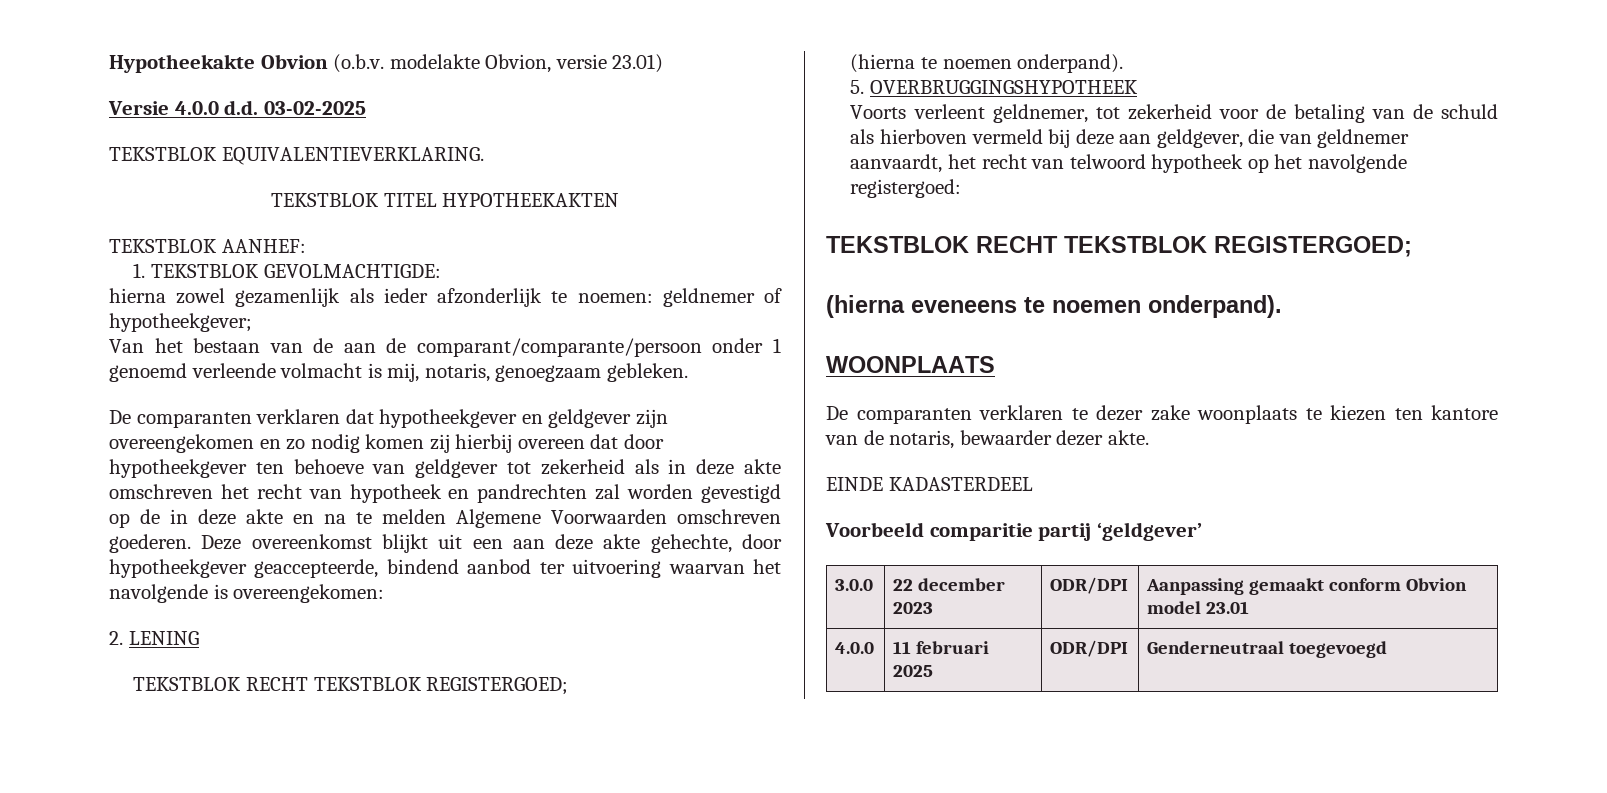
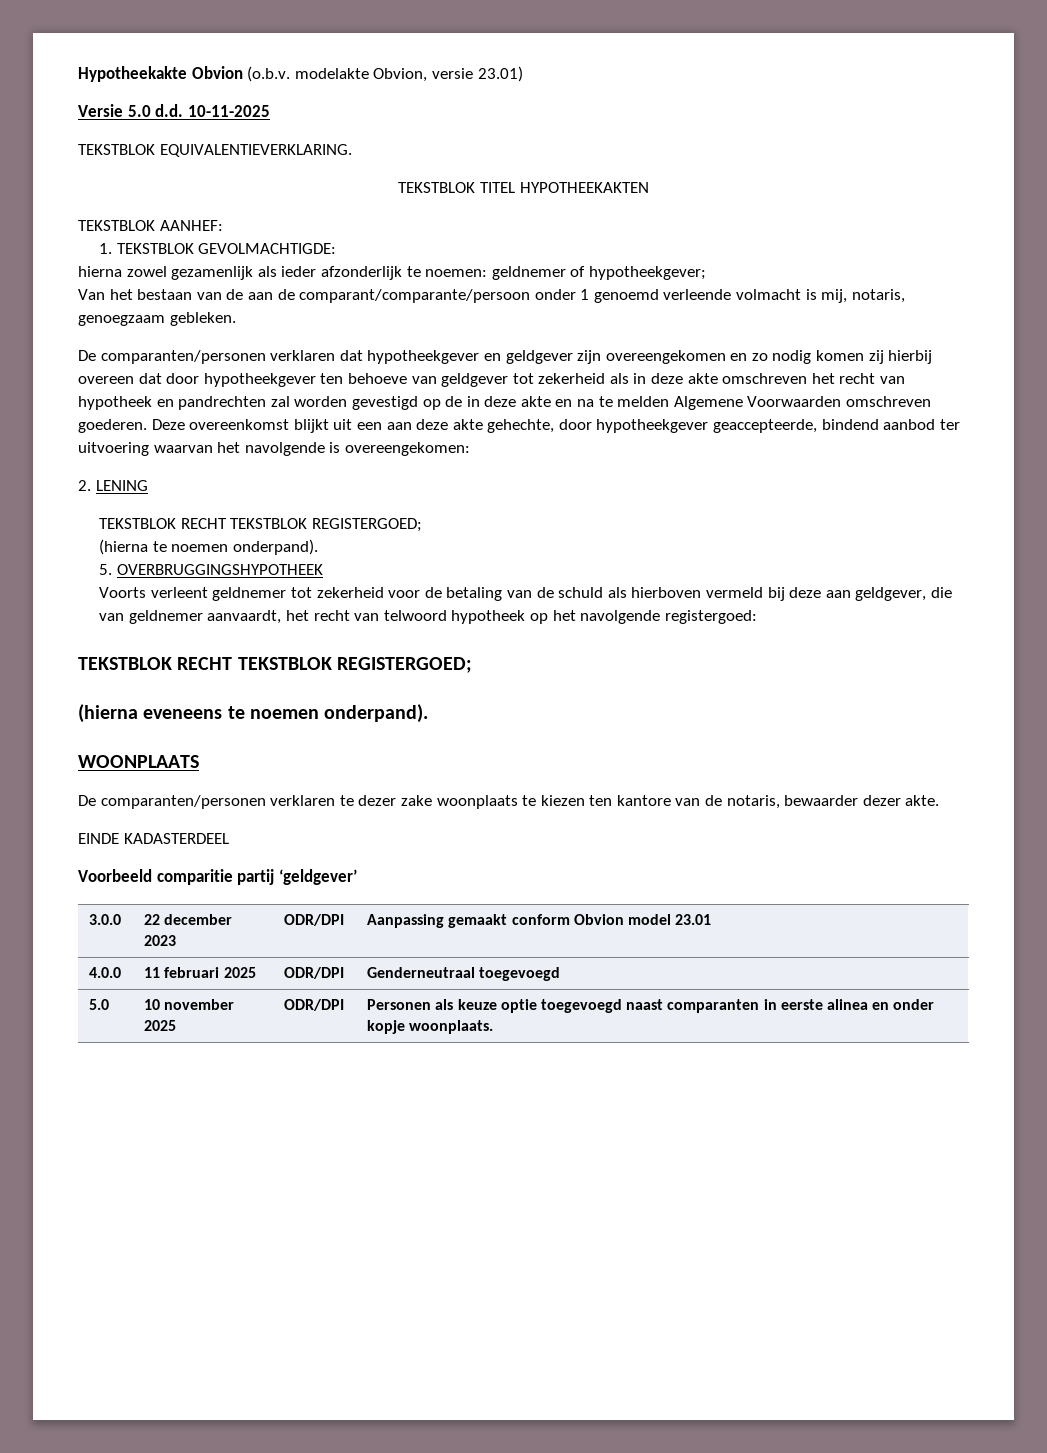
[174,100,366,115] 4.0.0 d.d. 03-02-2025 -> [127,104,270,117] 5.0 d.d. 10-11-2025
[136,412,252,428] comparanten -> [100,350,266,364] comparanten/personen
[992,104,1088,123] geldnemer, -> [212,587,287,601] geldnemer
[856,408,972,424] comparanten -> [100,795,266,809] comparanten/personen
(1388, 649) none -> [89,999,110,1010] [144,999,235,1010] [144,1020,177,1031] [284,999,345,1011] [367,999,935,1013] [367,1020,494,1034] // 5.0 | 10 november 2025 | ODR/DPI | Personen als keuze optie toegevoegd naast comparanten in eerste alinea en onder kopje woonplaats.

